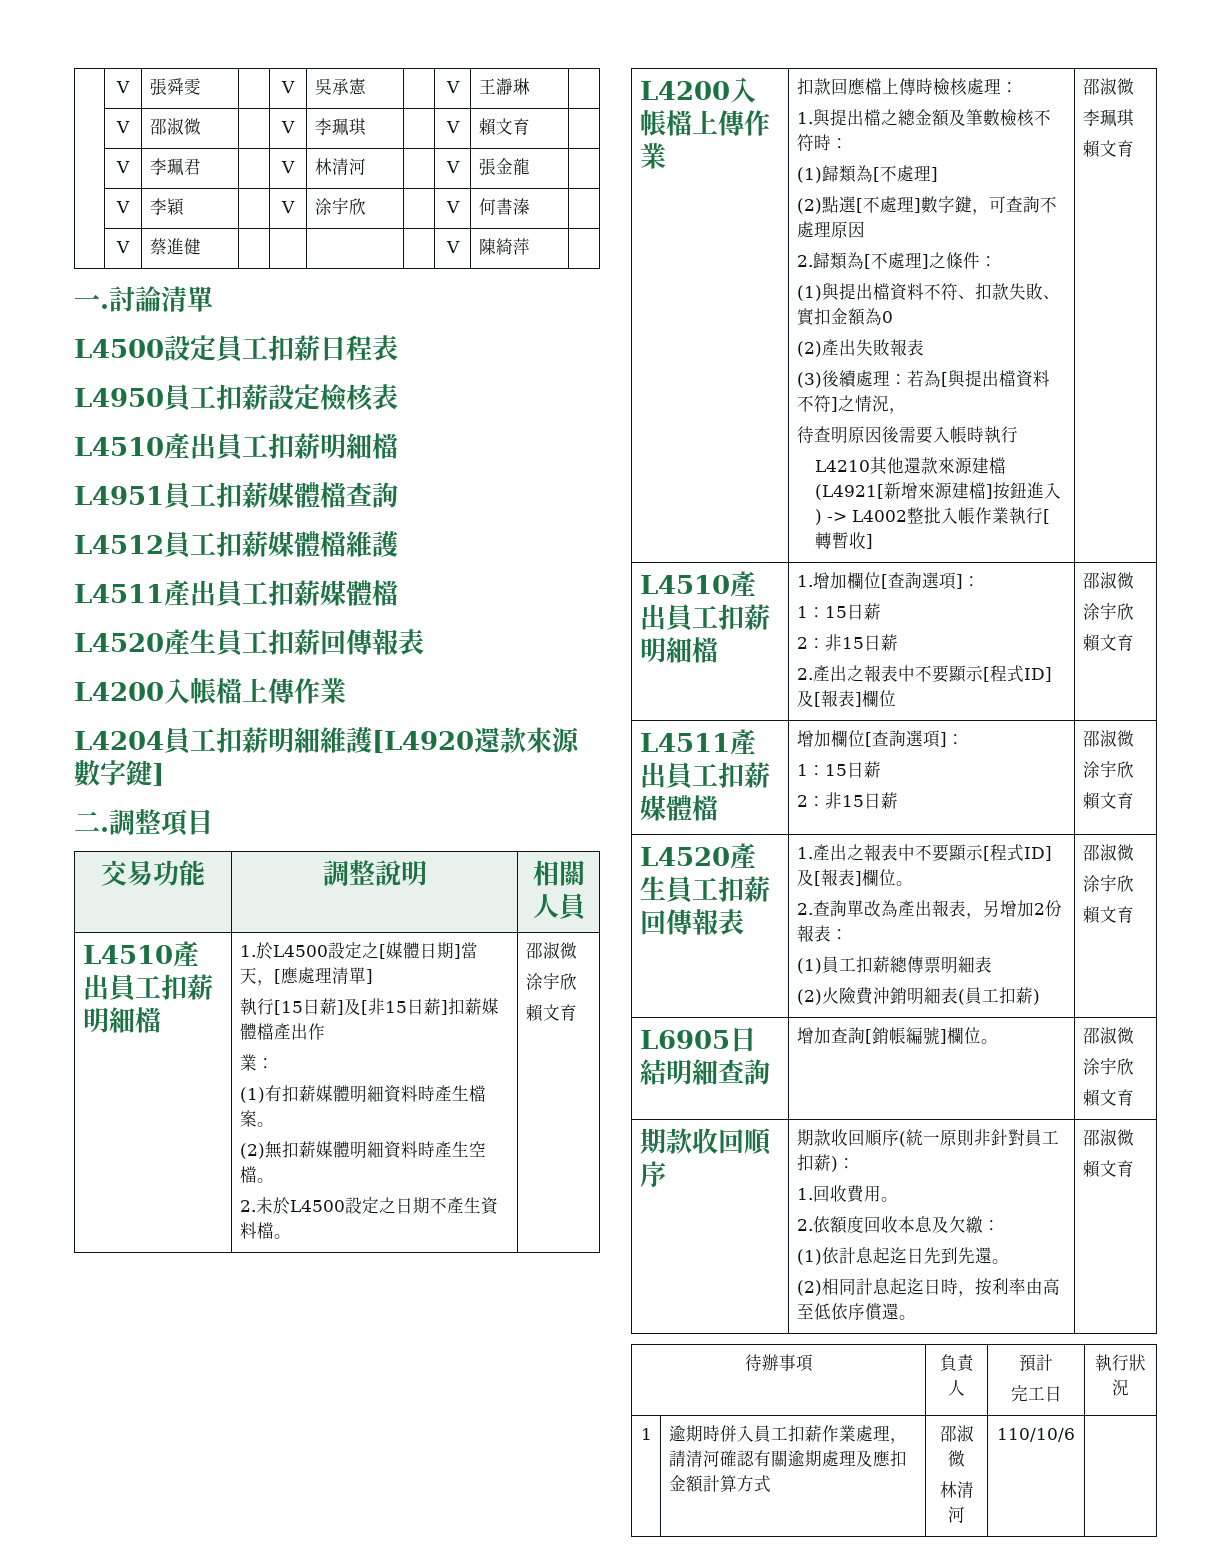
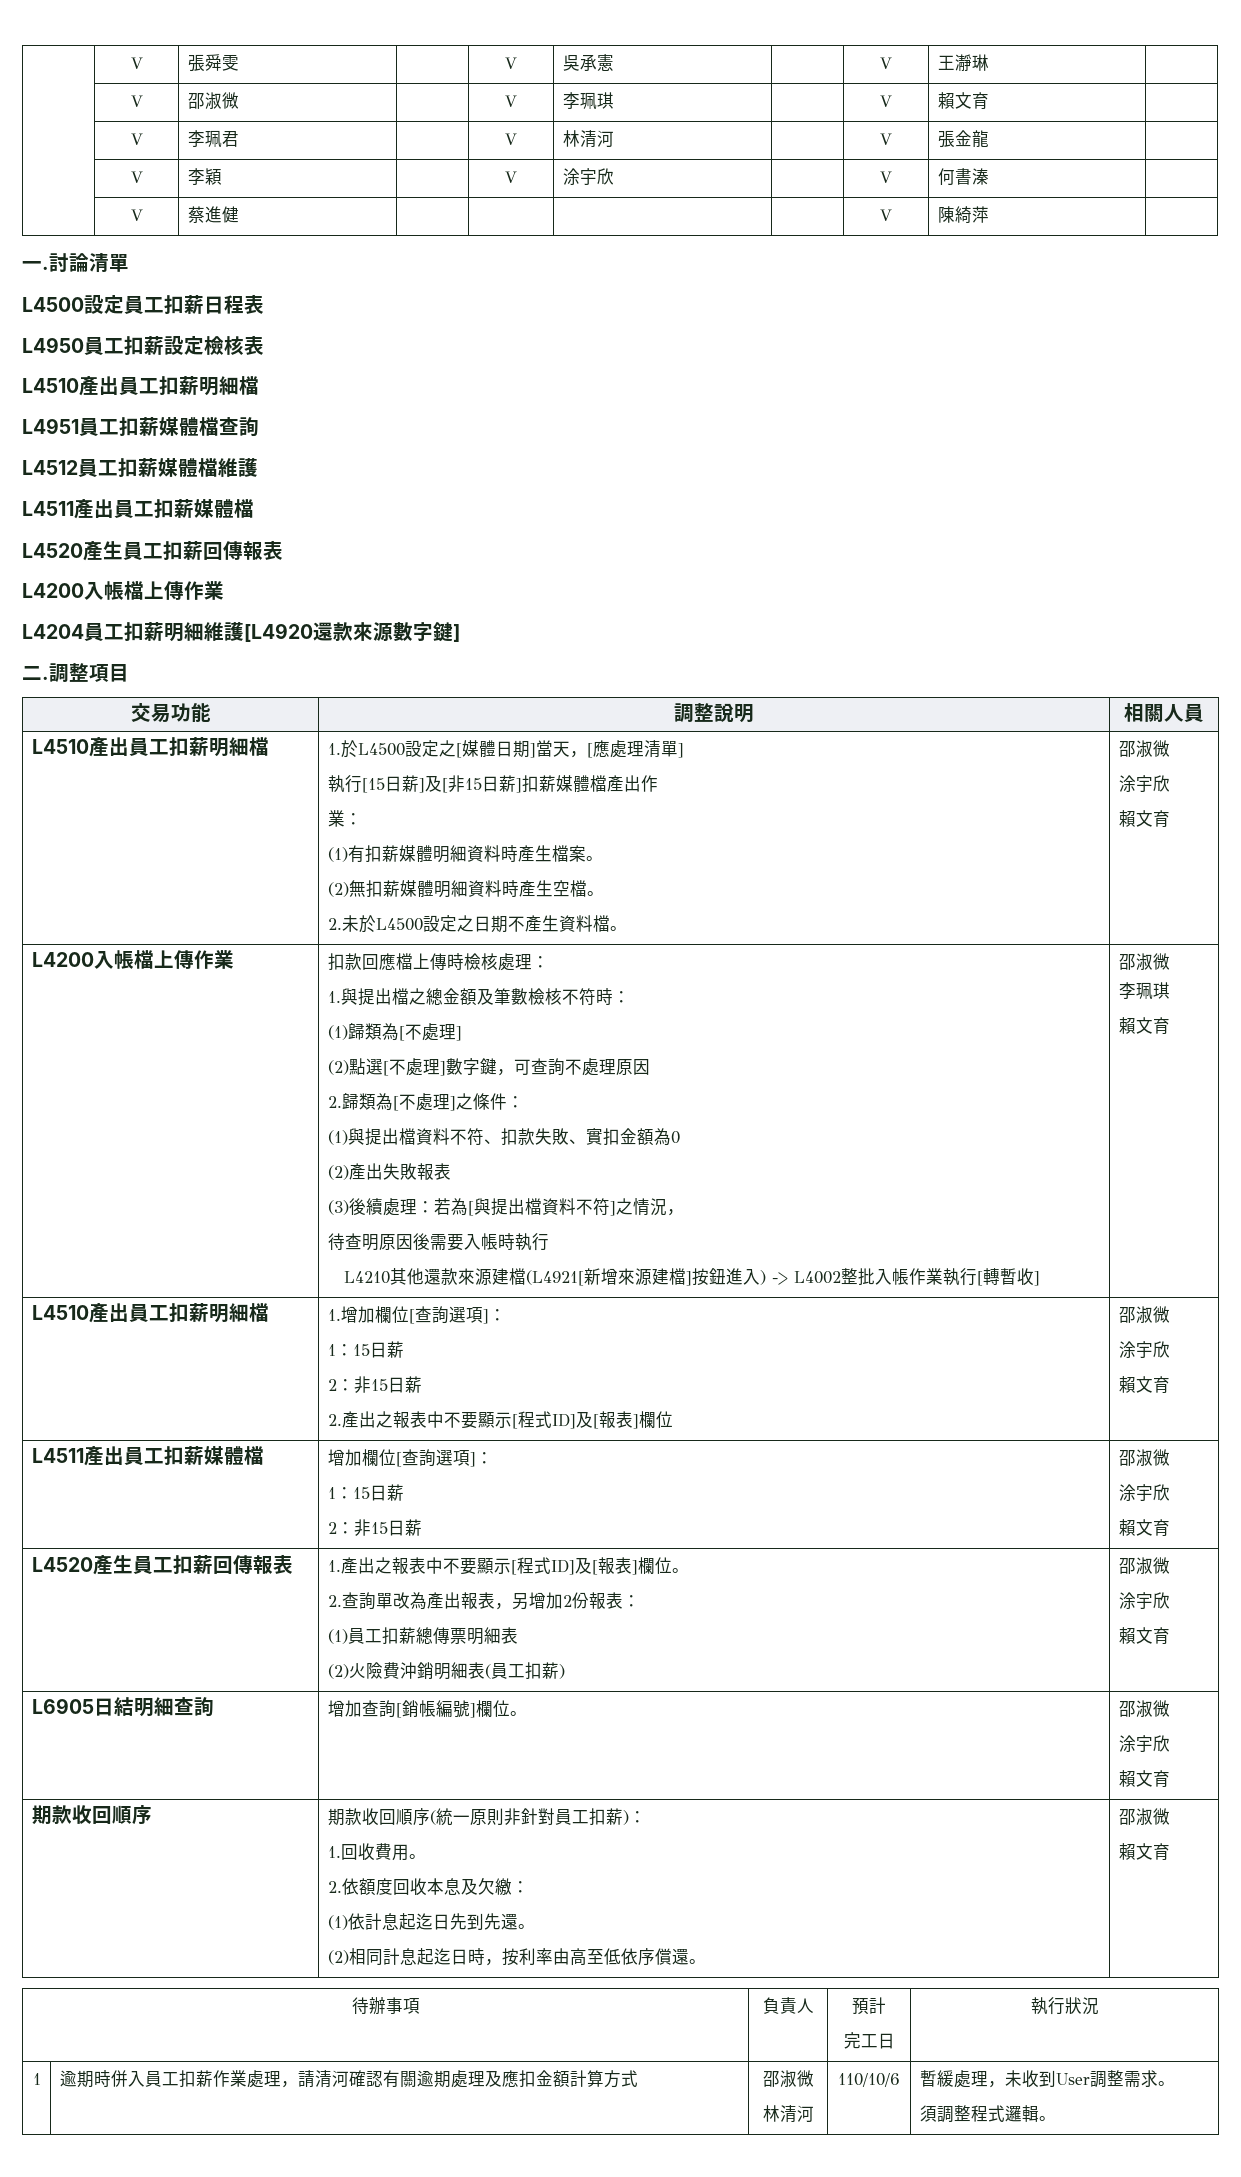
(1075, 1435) none -> [919,2070,1175,2088] [919,2105,1056,2123] 暫緩處理，未收到User調整需求。 // 須調整程式邏輯。

